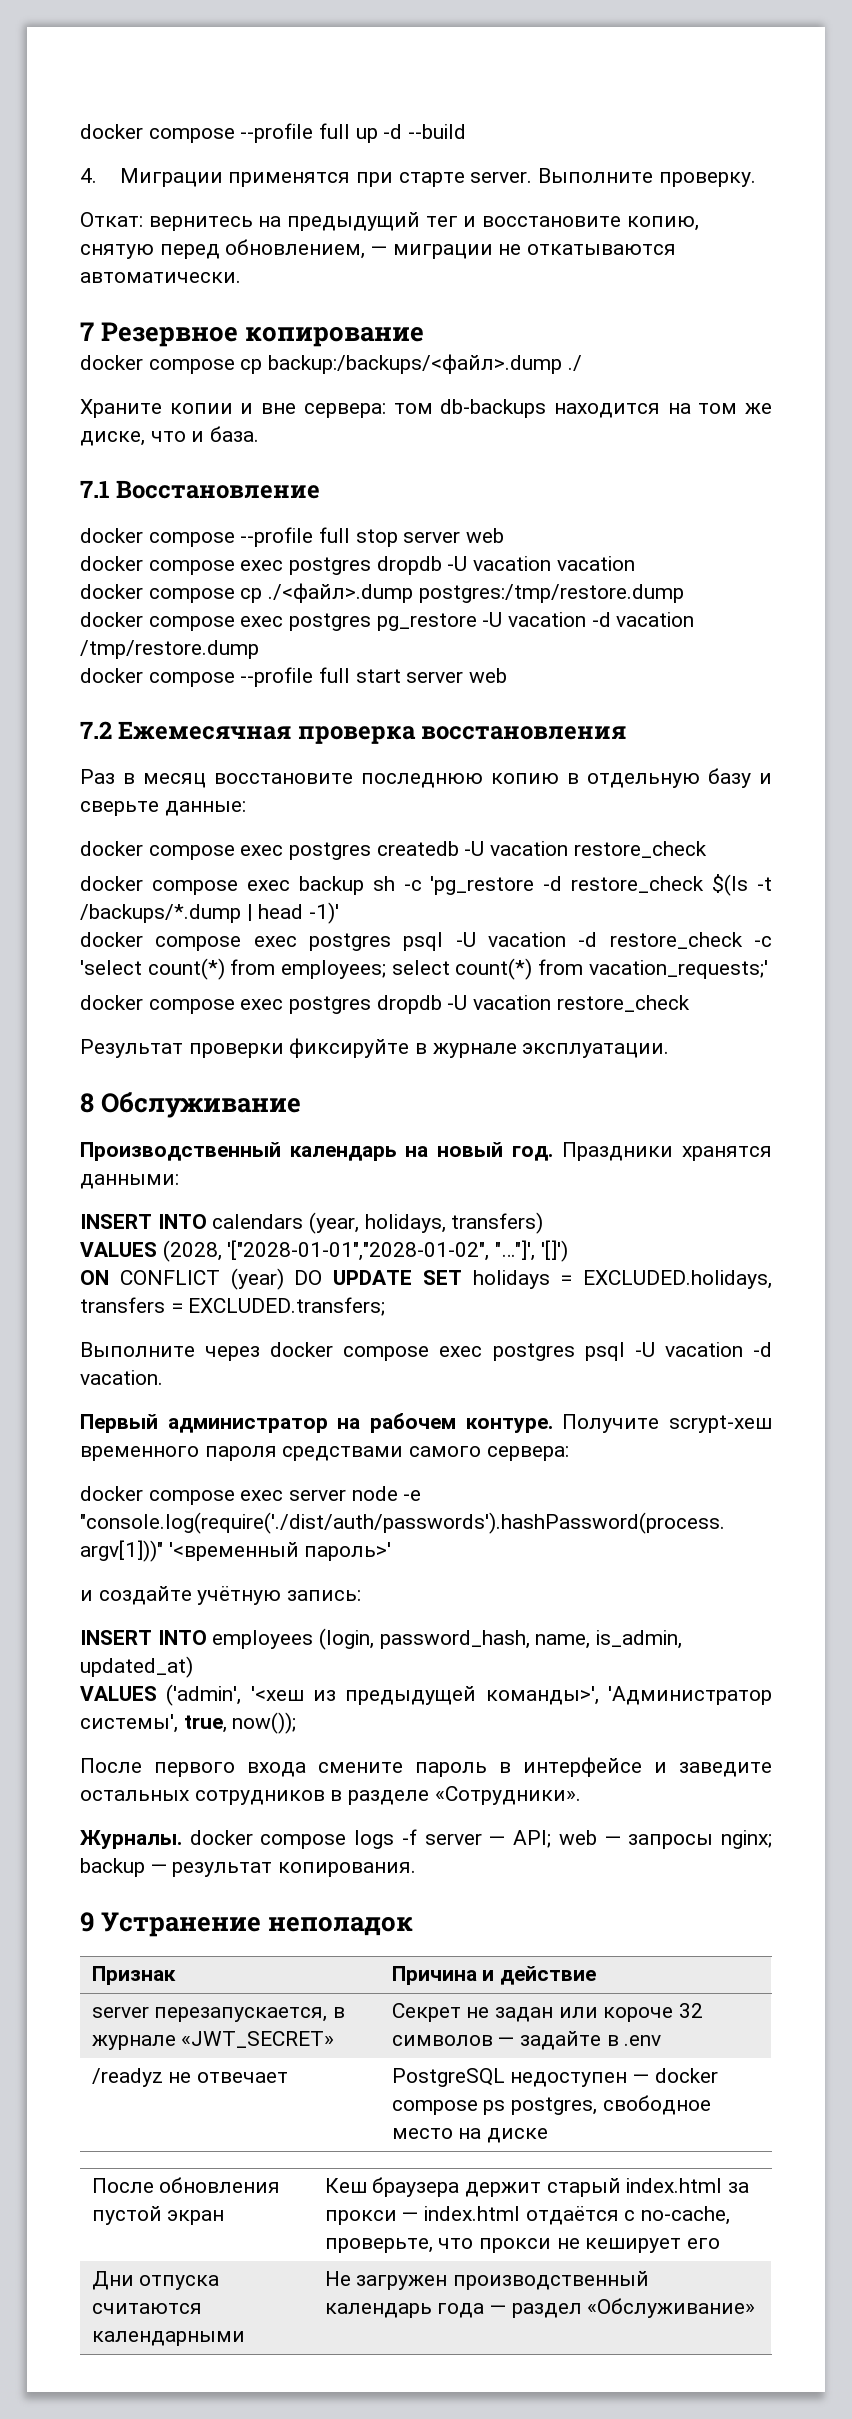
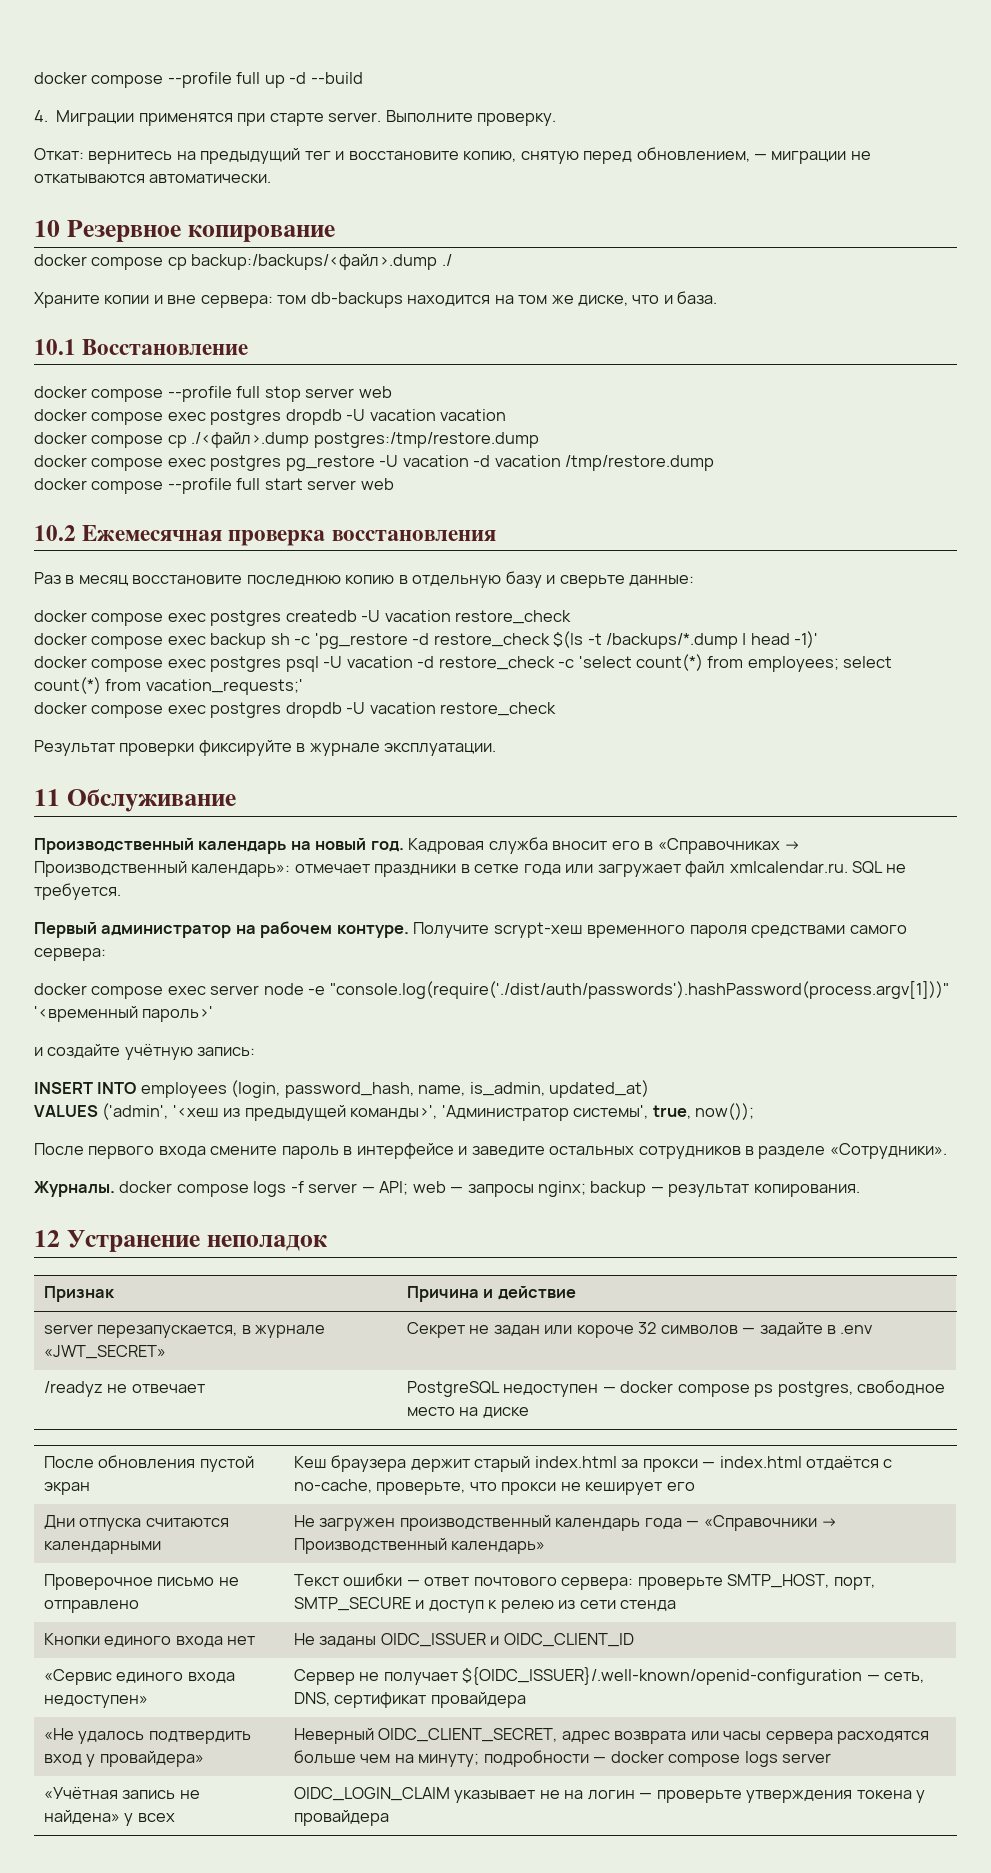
[80,322,94,341] 7 -> [34,220,60,237] 10
[80,480,110,498] 7.1 -> [34,339,76,355] 10.1
[80,721,112,739] 7.2 -> [34,525,76,541] 10.2
[80,1093,94,1113] 8 -> [34,789,60,806] 11
[562,1142,772,1161] [80,1174,179,1189] [80,1212,544,1234] [80,1240,568,1262] [80,1268,772,1290] [80,1297,386,1316] [80,1342,772,1361] [80,1370,163,1385] Праздники хранятся данными: // INSERT INTO calendars (year, holidays, transfers) // VALUES (2028, '["2028-01-01","2028-01-02", "…"]', '[]') // ON CONFLICT (year) DO UPDATE SET holidays = EXCLUDED.holidays, transfers = EXCLUDED.transfers; // Выполните через docker compose exec postgres psql -U vacation -d vacation. -> [408,837,802,854] [34,861,907,877] [34,883,121,900] Кадровая служба вносит его в «Справочниках → Производственный календарь»: отмечает праздники в сетке года или загружает файл xmlcalendar.ru. SQL не требуется.
[80,1912,94,1932] 9 -> [34,1230,60,1247] 12
[511,2298,756,2318] раздел «Обслуживание» -> [703,1515,839,1531] [293,1538,546,1554] [43,1574,239,1590] [43,1600,139,1613] [293,1573,875,1590] [293,1597,677,1613] [43,1633,256,1647] [293,1633,634,1647] [43,1669,235,1685] [43,1695,148,1708] [293,1667,925,1685] [293,1692,526,1708] [43,1728,251,1744] [43,1751,204,1767] [293,1728,930,1744] [293,1750,831,1767] [43,1787,200,1799] [43,1810,175,1826] [293,1787,925,1803] [293,1810,389,1826] «Справочники → Производственный календарь» // Проверочное письмо не отправлено | Текст ошибки — ответ почтового сервера: проверьте SMTP_HOST, порт, SMTP_SECURE и доступ к релею из сети стенда // Кнопки единого входа нет | Не заданы OIDC_ISSUER и OIDC_CLIENT_ID // «Сервис единого входа недоступен» | Сервер не получает ${OIDC_ISSUER}/.well-known/openid-configuration — сеть, DNS, сертификат провайдера // «Не удалось подтвердить вход у провайдера» | Неверный OIDC_CLIENT_SECRET, адрес возврата или часы сервера расходятся больше чем на минуту; подробности — docker compose logs server // «Учётная запись не найдена» у всех | OIDC_LOGIN_CLAIM указывает не на логин — проверьте утверждения токена у провайдера

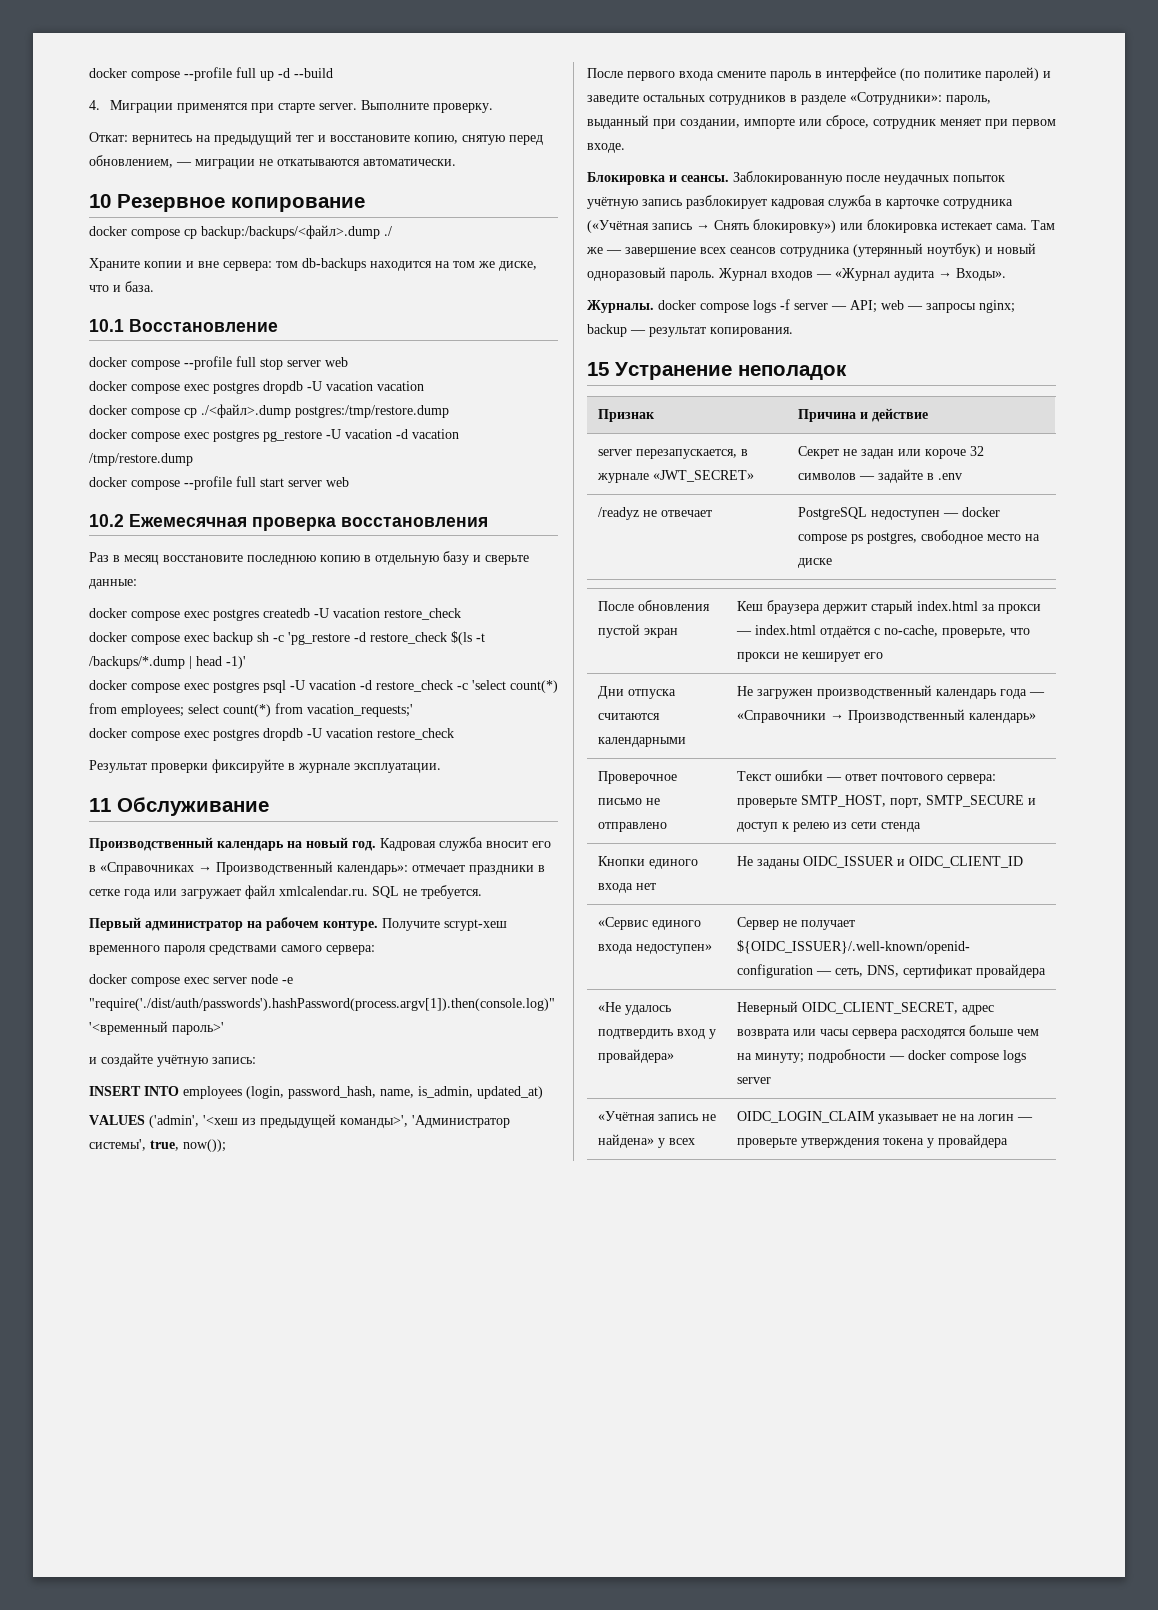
[329,981,949,999] "console.log(require('./dist/auth/passwords').hashPassword(process.argv[1]))" -> [89,998,555,1011] "require('./dist/auth/passwords').hashPassword(process.argv[1]).then(console.log)"
(454, 1151) none -> [900,67,1039,81] (по политике паролей)
[829,1143,947,1159] «Сотрудники». -> [850,92,991,105] [587,115,1056,129] [587,143,625,153] [587,171,1005,185] [587,195,1013,209] [587,219,1055,233] [586,243,1036,257] [587,267,1006,281] «Сотрудники»: пароль, выданный при создании, импорте или сбросе, сотрудник меняет при первом входе. // Блокировка и сеансы. Заблокированную после неудачных попыток учётную запись разблокирует кадровая служба в карточке сотрудника («Учётная запись → Снять блокировку») или блокировка истекает сама. Там же — завершение всех сеансов сотрудника (утерянный ноутбук) и новый одноразовый пароль. Журнал входов — «Журнал аудита → Входы».
[34,1230,60,1247] 12 -> [587,362,609,376] 15

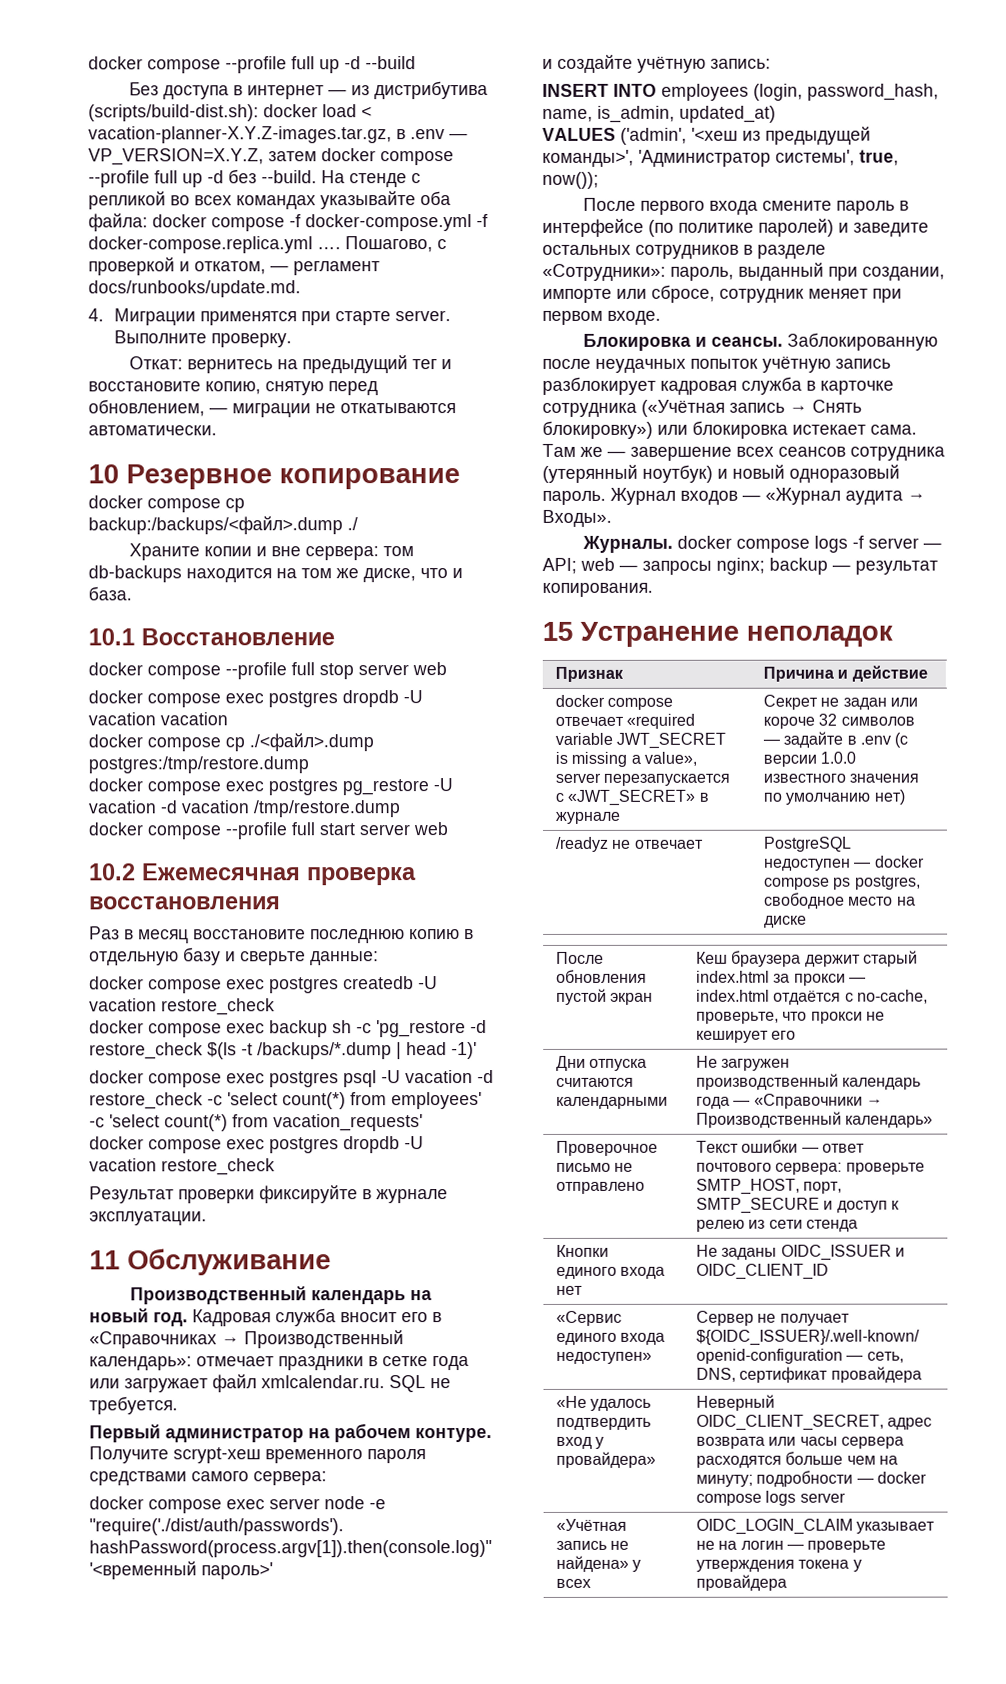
(333, 73) none -> [129,81,489,100] [88,104,372,122] [88,126,468,144] [88,148,454,166] [88,169,421,188] [88,191,451,210] [88,213,488,232] [88,236,447,254] [88,257,380,276] [88,280,301,298] // Без доступа в интернет — из дистрибутива (scripts/build-dist.sh): docker load < vacation-planner-X.Y.Z-images.tar.gz, в .env — VP_VERSION=X.Y.Z, затем docker compose --profile full up -d без --build. На стенде с репликой во всех командах указывайте оба файла: docker compose -f docker-compose.yml -f docker-compose.replica.yml …. Пошагово, с проверкой и откатом, — регламент docs/runbooks/update.md.
[121,703,413,717] employees; select count(*) from vacation_requests;' -> [391,1092,482,1110] [89,1114,423,1132] employees' -c 'select count(*) from vacation_requests'
[597,449,748,459] [596,470,754,483] server перезапускается, в журнале «JWT_SECRET» -> [554,694,674,710] [554,713,696,729] [554,732,727,749] [554,751,697,767] [554,772,731,786] [554,789,709,806] [554,811,620,824] docker compose отвечает «required variable JWT_SECRET is missing a value», server перезапускается с «JWT_SECRET» в журнале
(962, 476) none -> [894,732,909,748] [762,751,857,767] [762,773,920,783] [762,789,905,805] (с версии 1.0.0 известного значения по умолчанию нет)

